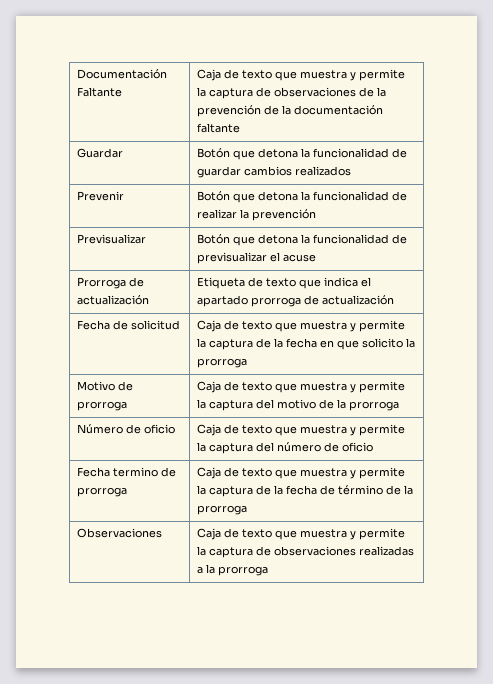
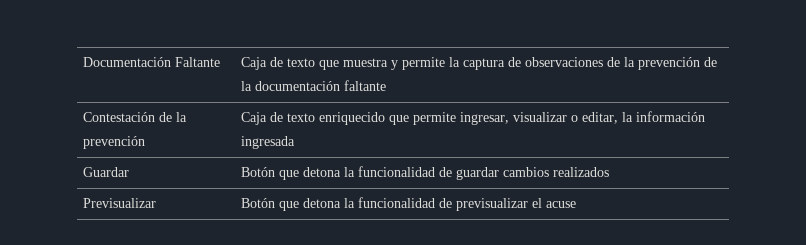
(240, 128) none -> [82,112,187,122] [82,136,145,149] [240,111,705,125] [240,136,295,149] // Contestación de la prevención | Caja de texto enriquecido que permite ingresar, visualizar o editar, la información ingresada
[76,191,124,201] [196,191,407,203] [196,209,316,221] // Prevenir | Botón que detona la funcionalidad de realizar la prevención -> (609, 172) none
[76,277,144,289] [76,295,149,305] [196,277,371,289] [196,295,394,307] [76,320,180,330] [196,320,405,332] [196,338,415,350] [196,358,247,368] [76,381,133,391] [76,401,127,411] [196,381,405,393] [196,399,399,411] [76,424,175,434] [196,424,405,436] [196,442,373,454] [76,467,176,477] [76,487,127,497] [196,467,405,479] [196,485,413,497] [196,505,247,515] [76,528,162,538] [196,528,405,540] [196,546,414,558] [196,564,268,576] // Prorroga de actualización | Etiqueta de texto que indica el apartado prorroga de actualización // Fecha de solicitud | Caja de texto que muestra y permite la captura de la fecha en que solicito la prorroga // Motivo de prorroga | Caja de texto que muestra y permite la captura del motivo de la prorroga // Número de oficio | Caja de texto que muestra y permite la captura del número de oficio // Fecha termino de prorroga | Caja de texto que muestra y permite la captura de la fecha de término de la prorroga // Observaciones | Caja de texto que muestra y permite la captura de observaciones realizadas a la prorroga -> (576, 204) none

